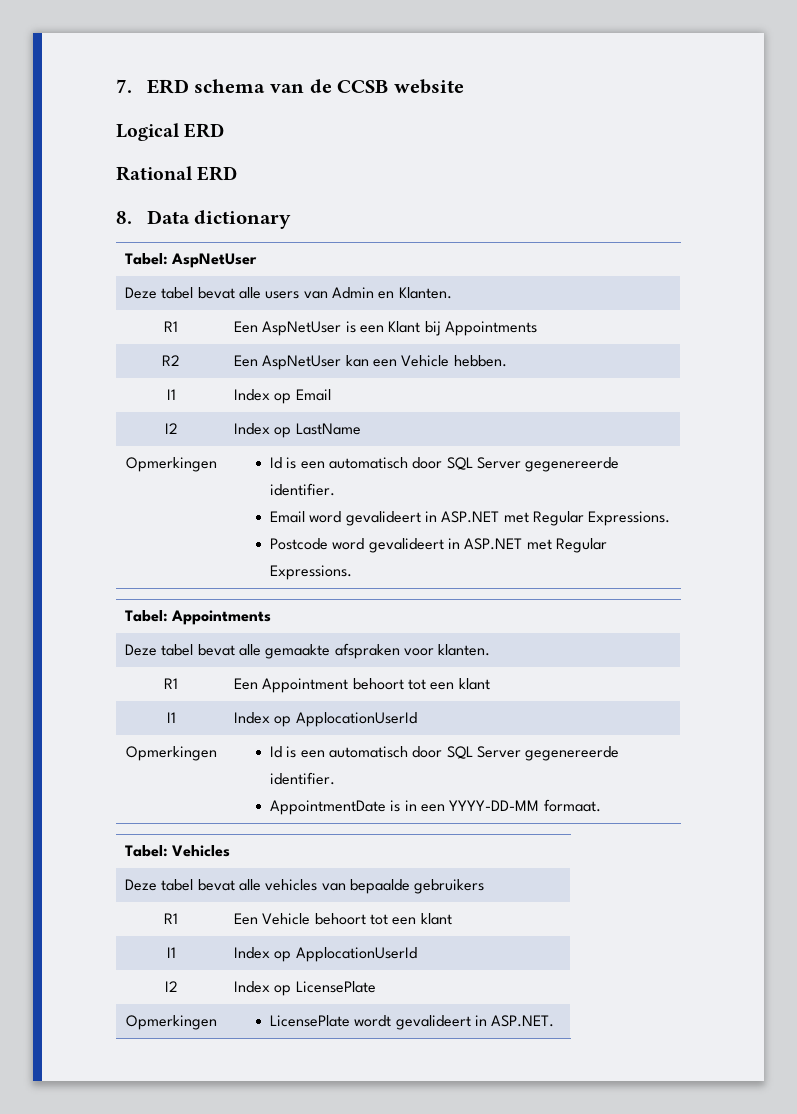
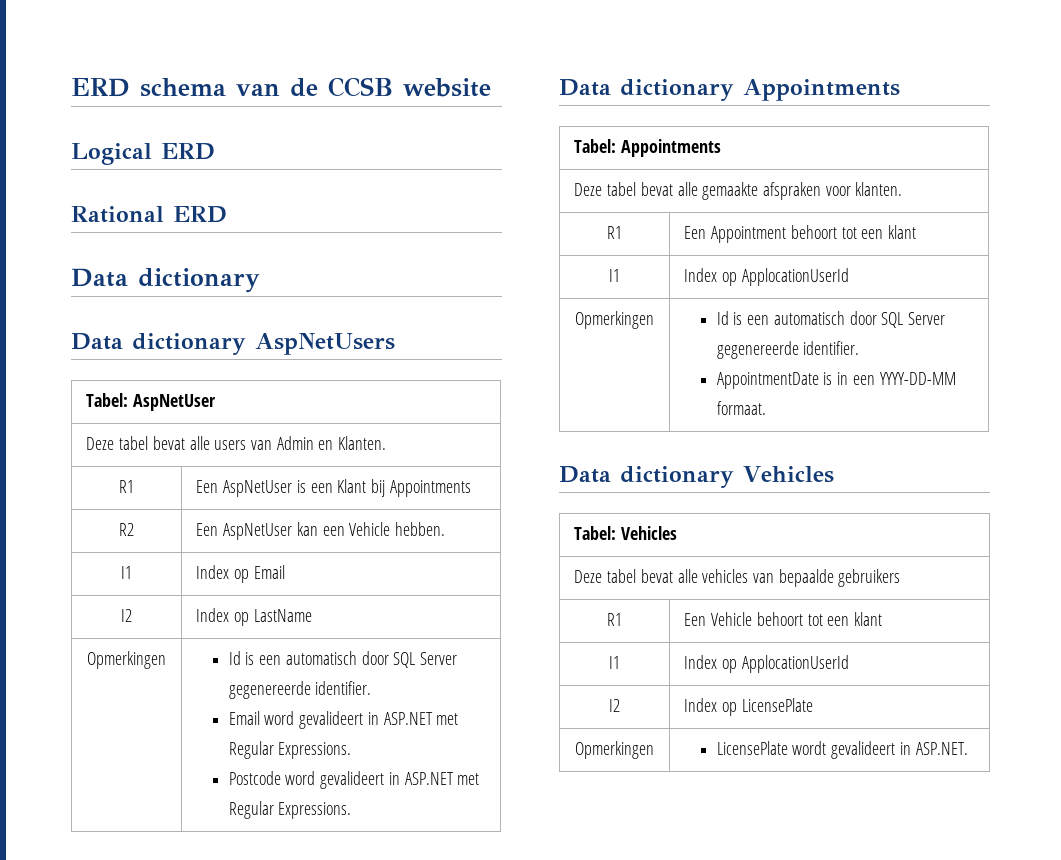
[116,79,132,93] 7. -> (71, 87) none
[116,210,292,229] 8. Data dictionary -> [71,268,260,293] [71,333,395,355] Data dictionary // Data dictionary AspNetUsers
(353, 572) none -> [559,79,900,101] // Data dictionary Appointments
(601, 805) none -> [559,466,834,488] // Data dictionary Vehicles

